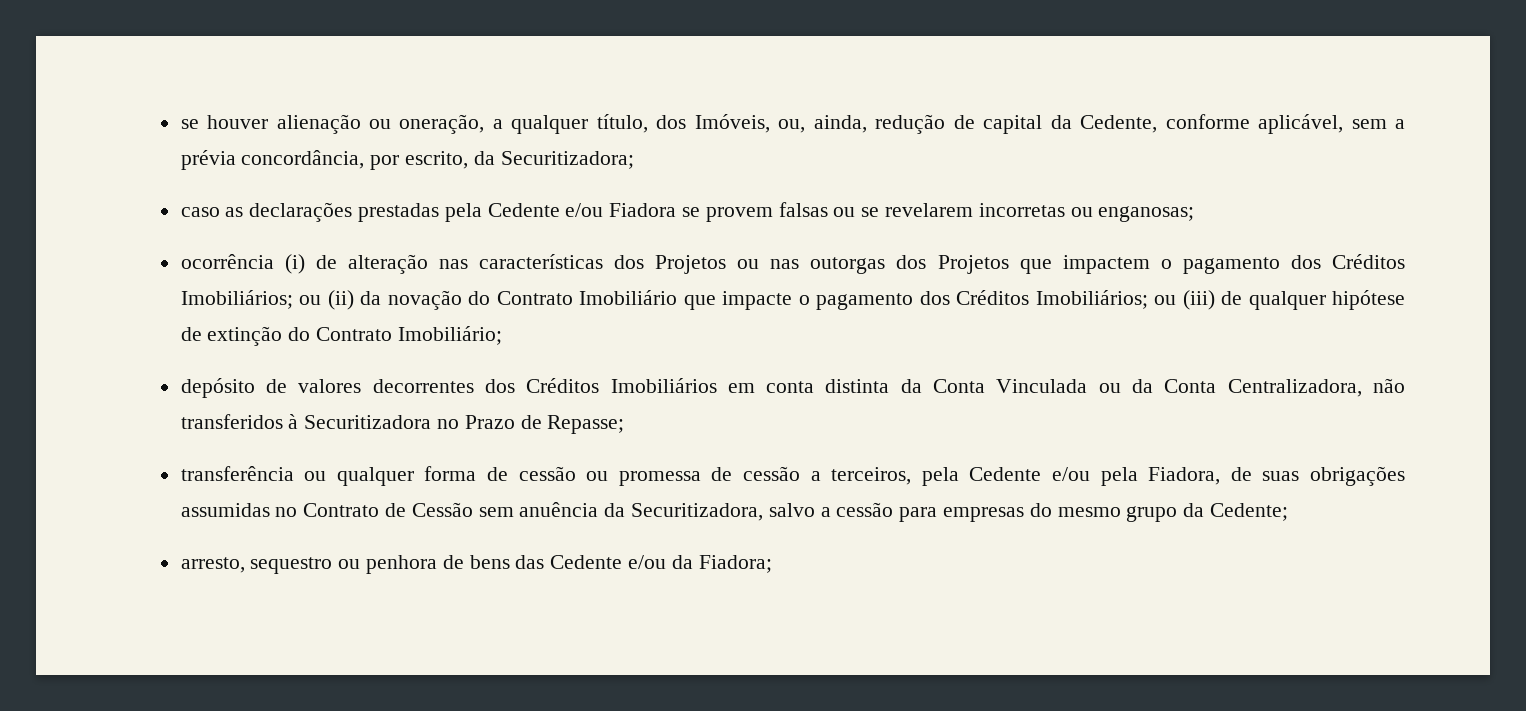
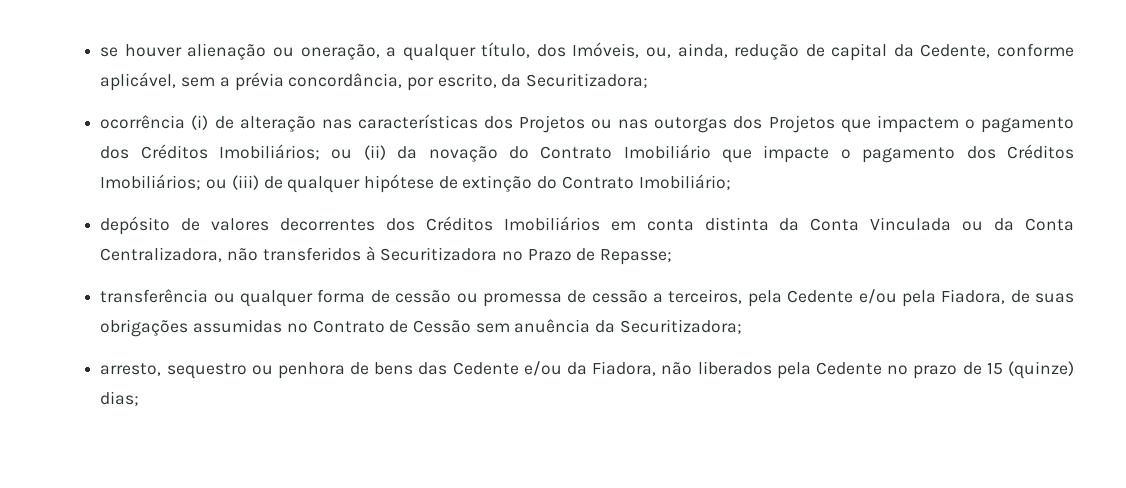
[180,202,1195,222] // caso as declarações prestadas pela Cedente e/ou Fiadora se provem falsas ou se revelarem incorretas ou enganosas; -> (649, 80) none
[631,502,1289,522] Securitizadora, salvo a cessão para empresas do mesmo grupo da Cedente; -> [619,319,742,334] Securitizadora;
[698,555,772,573] Fiadora; -> [592,361,1074,379] [100,391,140,406] Fiadora, não liberados pela Cedente no prazo de 15 (quinze) dias;

